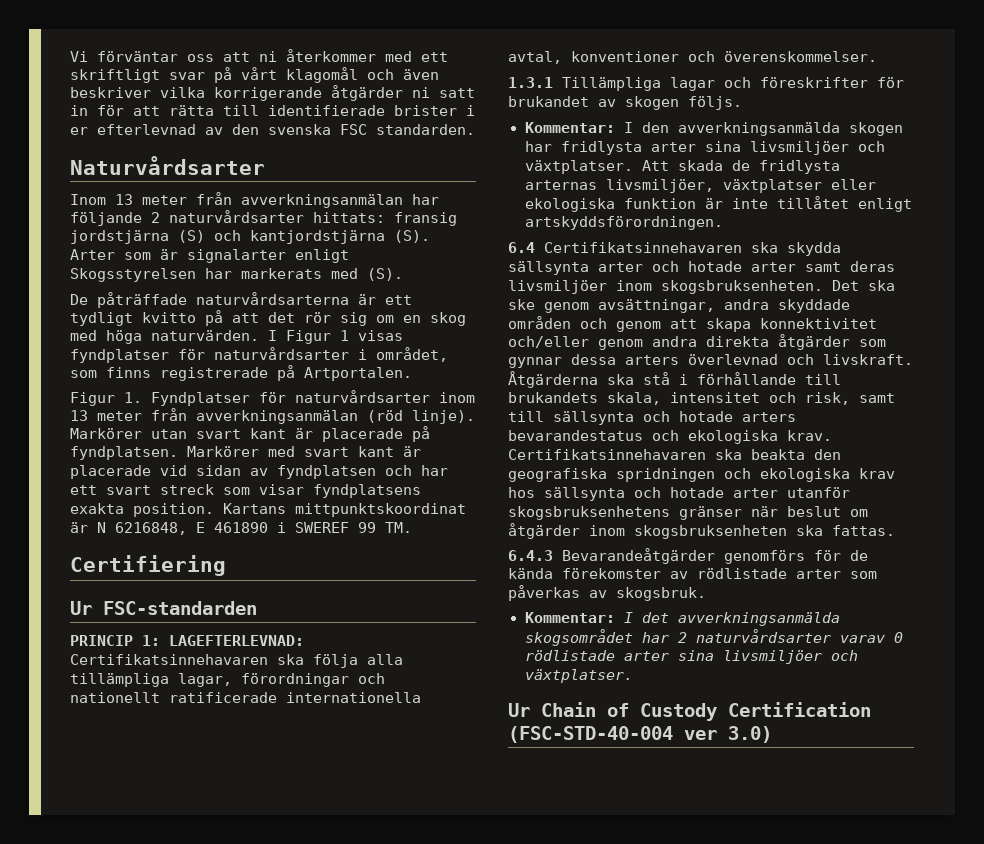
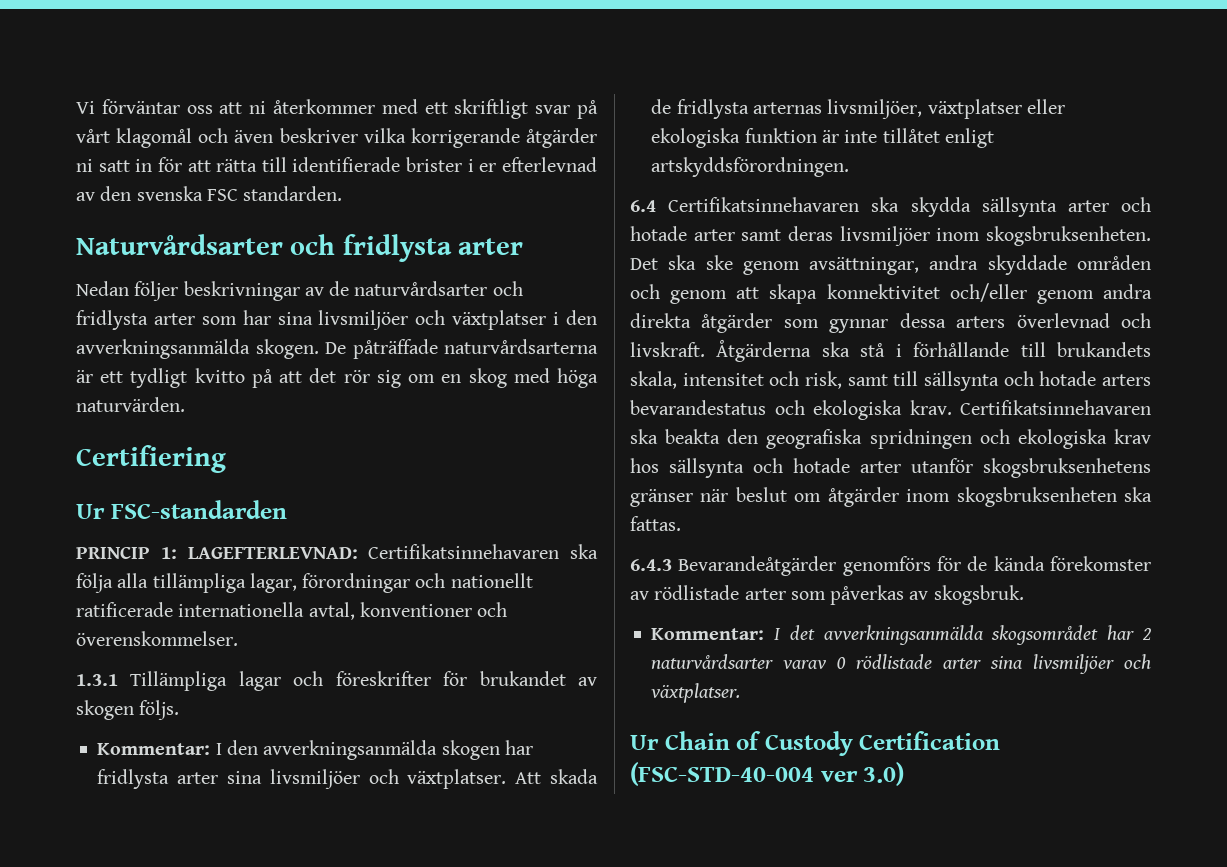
[70,192,439,208] [70,210,457,226] [70,230,430,244] [70,249,349,263] [70,268,403,282] // Inom 13 meter från avverkningsanmälan har följande 2 naturvårdsarter hittats: fransig jordstjärna (S) och kantjordstjärna (S). Arter som är signalarter enligt Skogsstyrelsen har markerats med (S). // -> [290,234,524,262] [76,281,523,301] [76,310,598,330] [76,339,319,359] och fridlysta arter // Nedan följer beskrivningar av de naturvårdsarter och fridlysta arter som har sina livsmiljöer och växtplatser i den avverkningsanmälda skogen.
[268,330,403,344] [70,347,448,363] [70,365,412,381] [70,390,475,406] [70,408,475,424] [70,426,430,442] [70,446,421,460] [70,465,448,479] [70,484,421,498] [70,503,466,517] [70,522,412,535] I Figur 1 visas fyndplatser för naturvårdsarter i området, som finns registrerade på Artportalen. // Figur 1. Fyndplatser för naturvårdsarter inom 13 meter från avverkningsanmälan (röd linje). Markörer utan svart kant är placerade på fyndplatsen. Markörer med svart kant är placerade vid sidan av fyndplatsen och har ett svart streck som visar fyndplatsens exakta position. Kartans mittpunktskoordinat är N 6216848, E 461890 i SWEREF 99 TM. -> (185, 404) none

